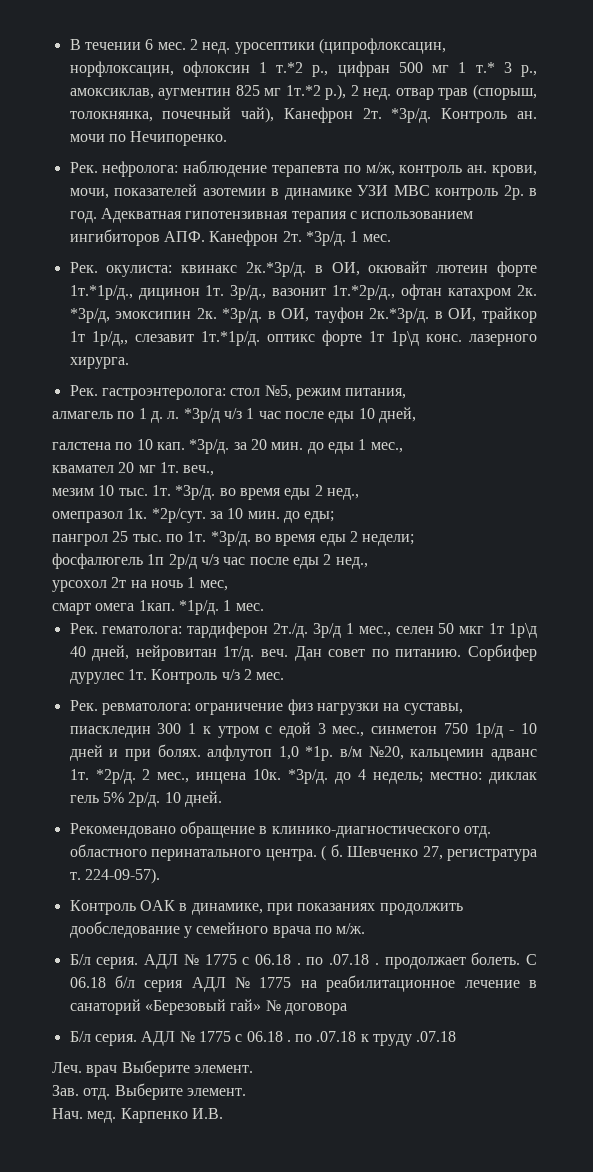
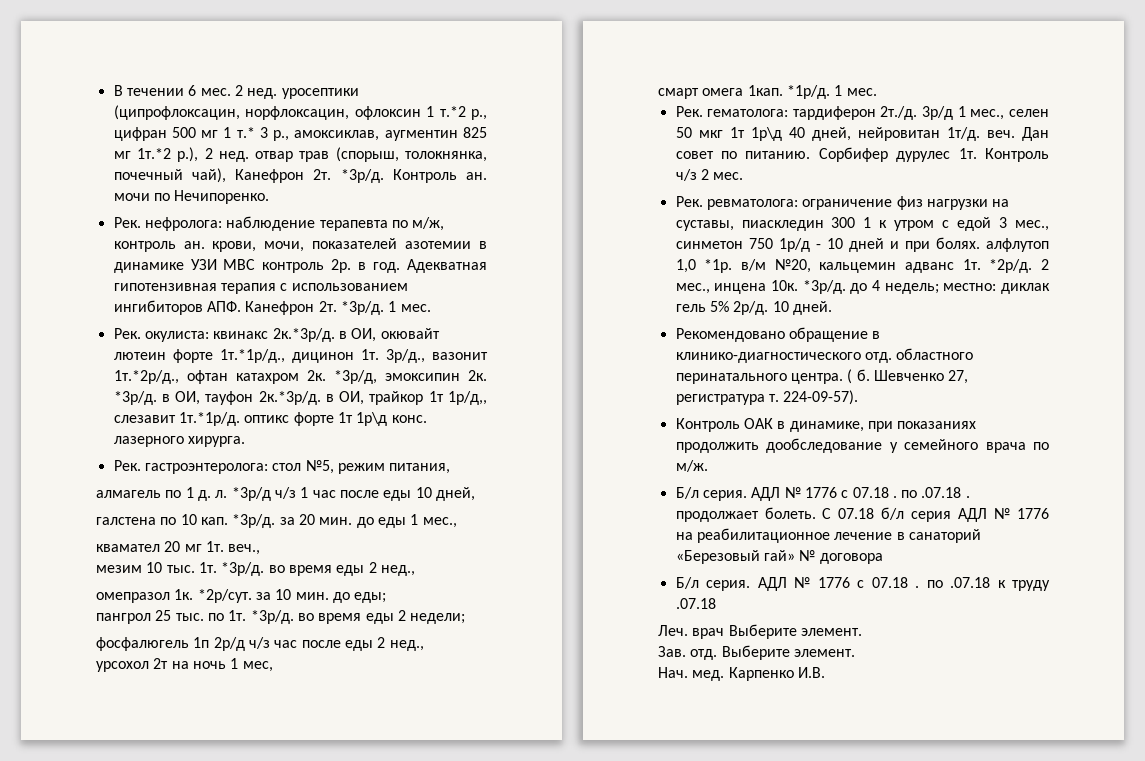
[204,954,291,965] 1775 с 06.18 -> [804,487,889,498] 1776 с 07.18
[69,977,106,988] 06.18 -> [838,508,875,519] 07.18
[259,977,292,988] 1775 -> [1017,508,1049,519] 1776
[198,1031,283,1042] 1775 с 06.18 -> [817,577,908,588] 1776 с 07.18

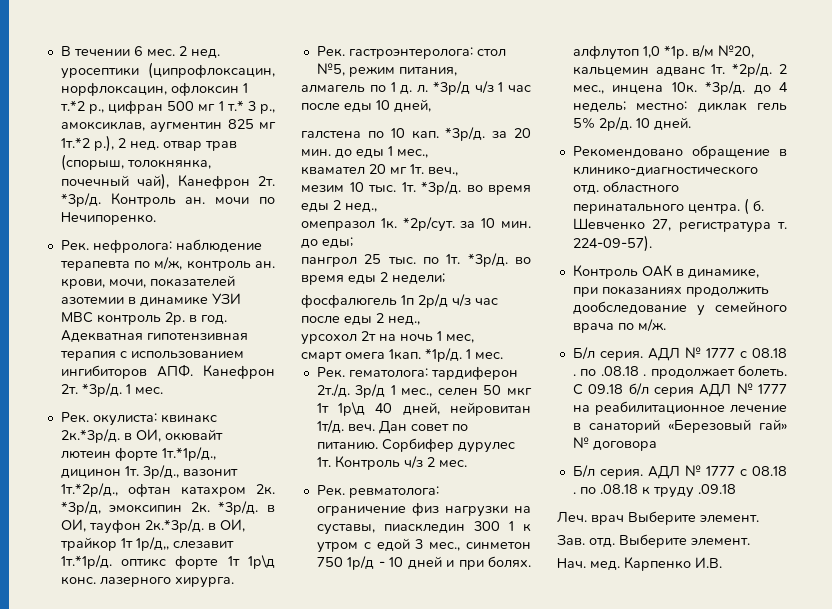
[804,487,962,498] 1776 с 07.18 . по .07.18 -> [705,348,787,358] [572,366,639,376] 1777 с 08.18 . по .08.18
[838,508,875,519] 07.18 -> [588,384,624,394] 09.18
[1017,508,1049,519] 1776 -> [758,384,787,394] 1777
[817,577,991,588] 1776 с 07.18 . по .07.18 -> [705,466,787,476] [572,484,638,494] 1777 с 08.18 . по .08.18
[675,598,716,609] .07.18 -> [697,484,736,494] .09.18

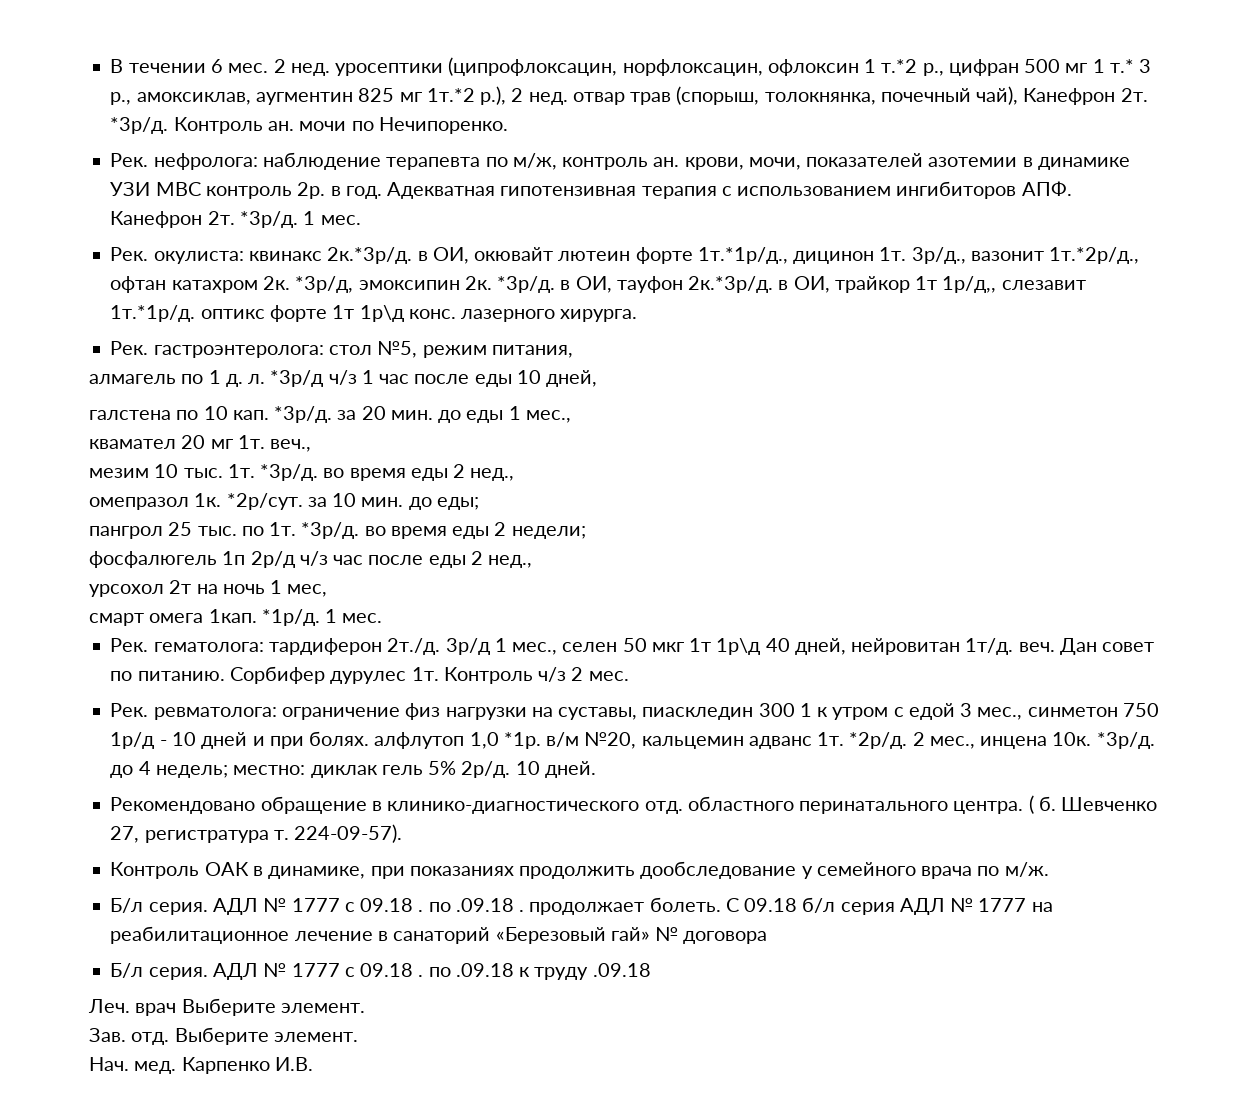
[752,348,787,358] [572,366,639,376] 08.18 . по .08.18 -> [360,898,514,912] 09.18 . по .09.18
[752,466,787,476] [572,484,638,494] 08.18 . по .08.18 -> [360,963,514,977] 09.18 . по .09.18

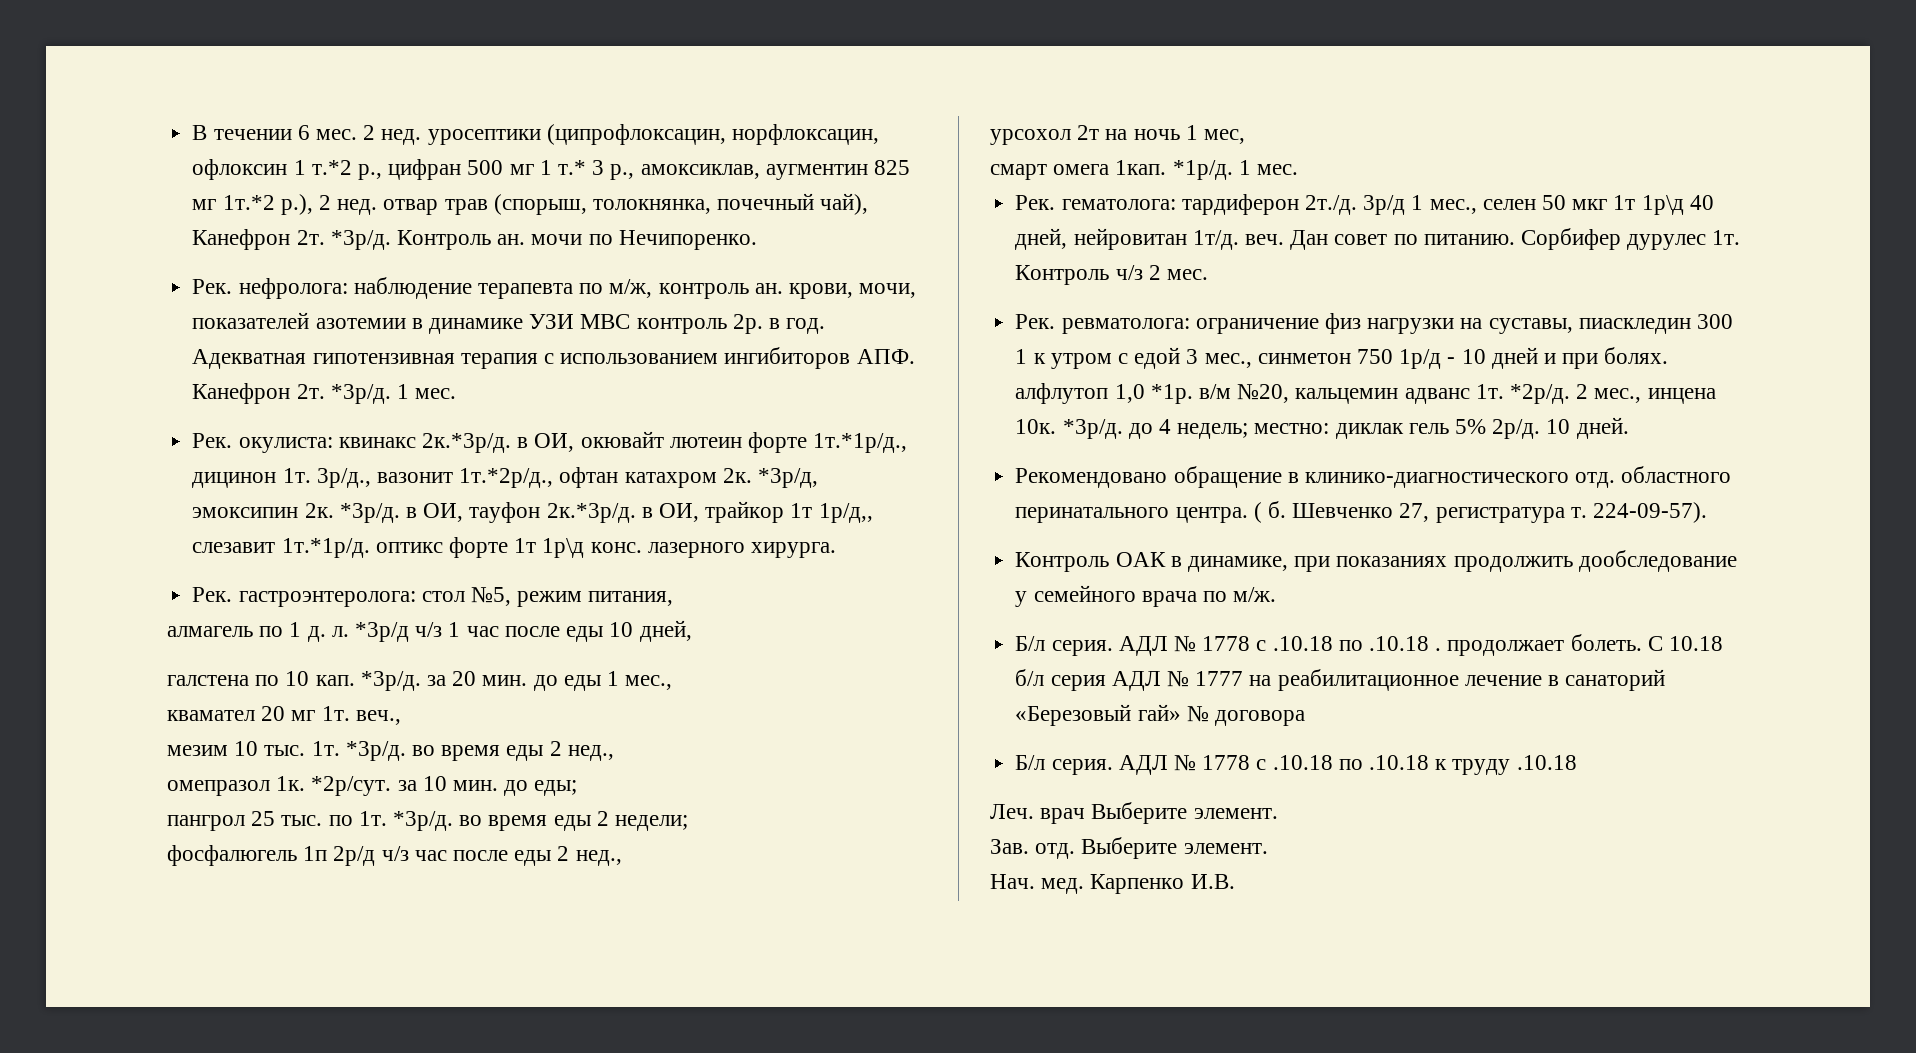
[291,898,514,912] 1777 с 09.18 . по .09.18 -> [1202,636,1429,651] 1778 с .10.18 по .10.18
[744,898,798,912] 09.18 -> [1669,636,1724,651] 10.18
[291,963,514,977] 1777 с 09.18 . по .09.18 -> [1202,755,1429,770] 1778 с .10.18 по .10.18
[592,963,651,977] .09.18 -> [1516,755,1577,770] .10.18

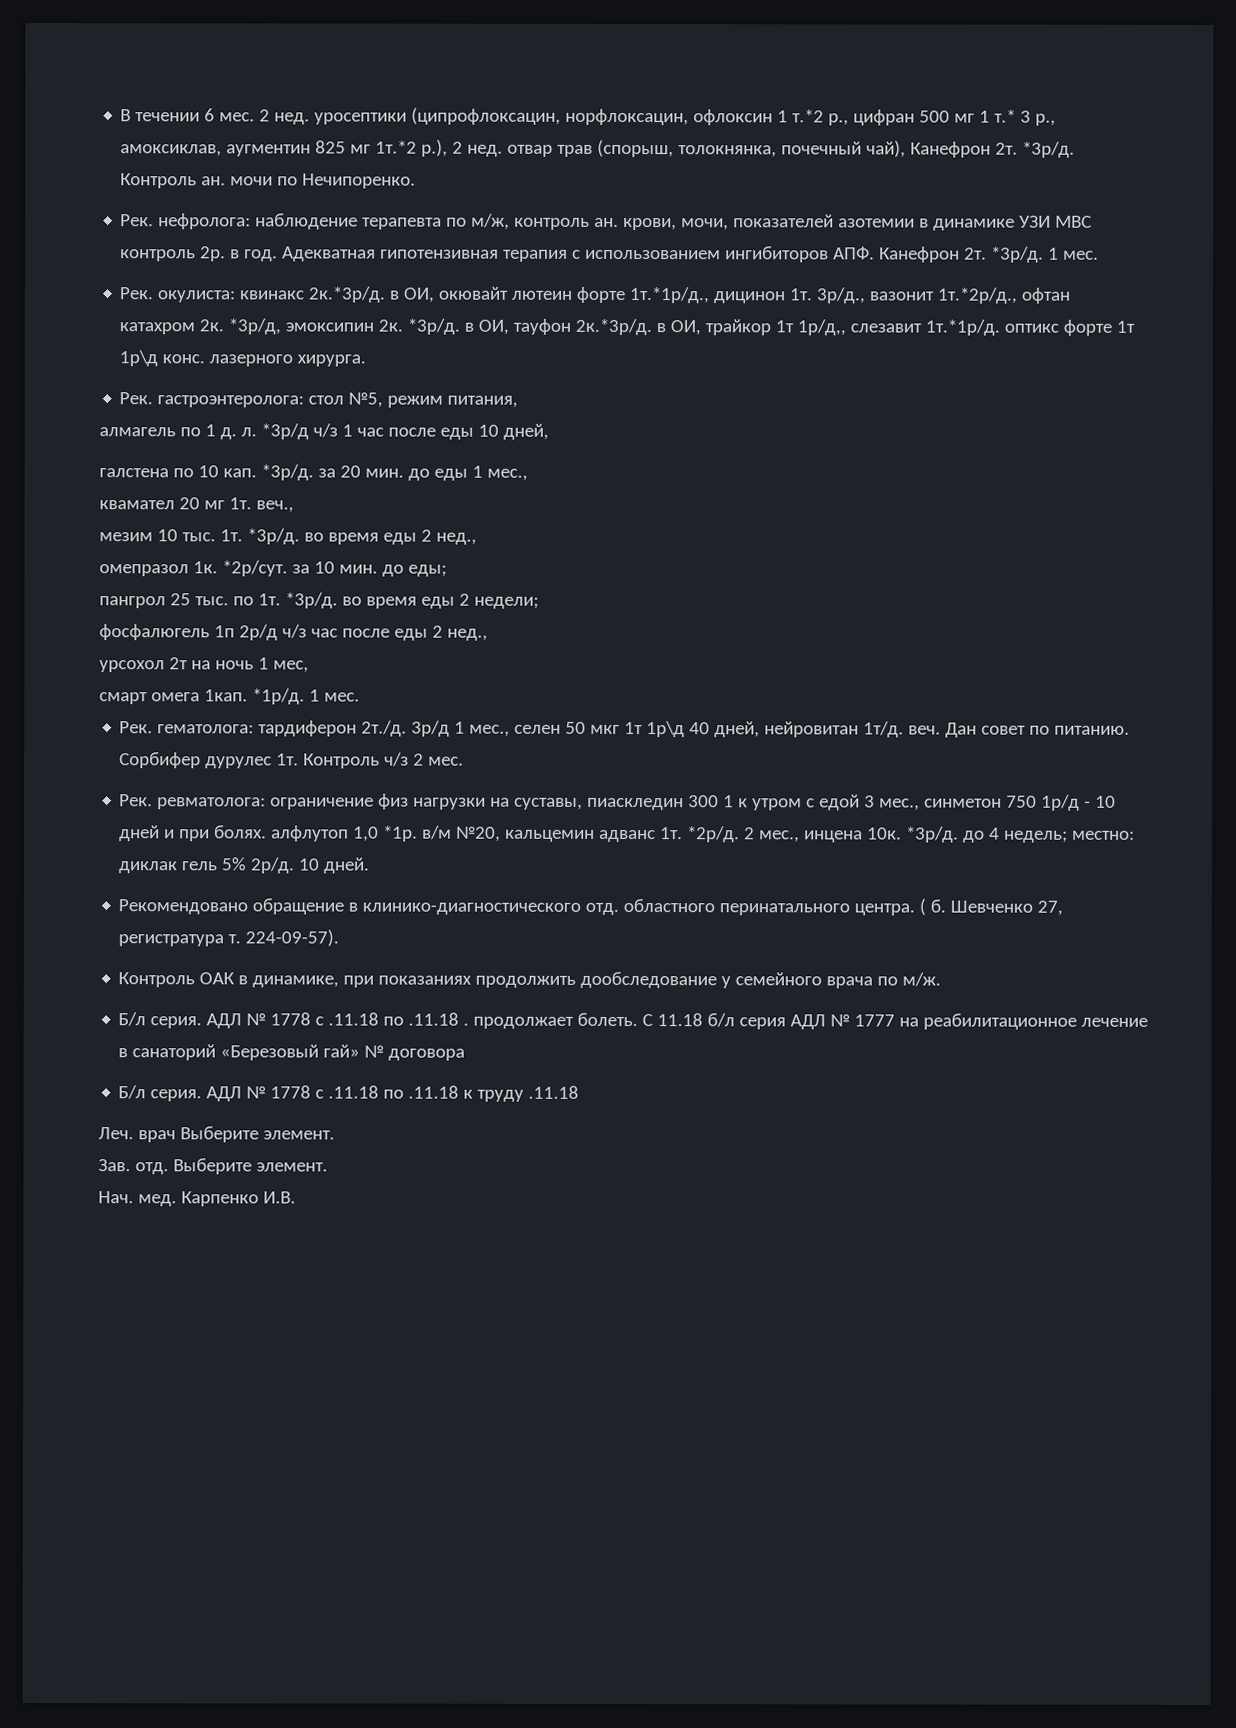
[1272,636,1429,651] .10.18 по .10.18 -> [328,1012,460,1026] .11.18 по .11.18
[1669,636,1724,651] 10.18 -> [657,1013,704,1027] 11.18
[1272,755,1429,770] .10.18 по .10.18 -> [328,1085,460,1099] .11.18 по .11.18
[1516,755,1577,770] .10.18 -> [528,1085,580,1099] .11.18

